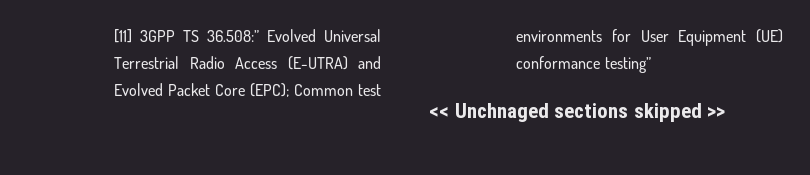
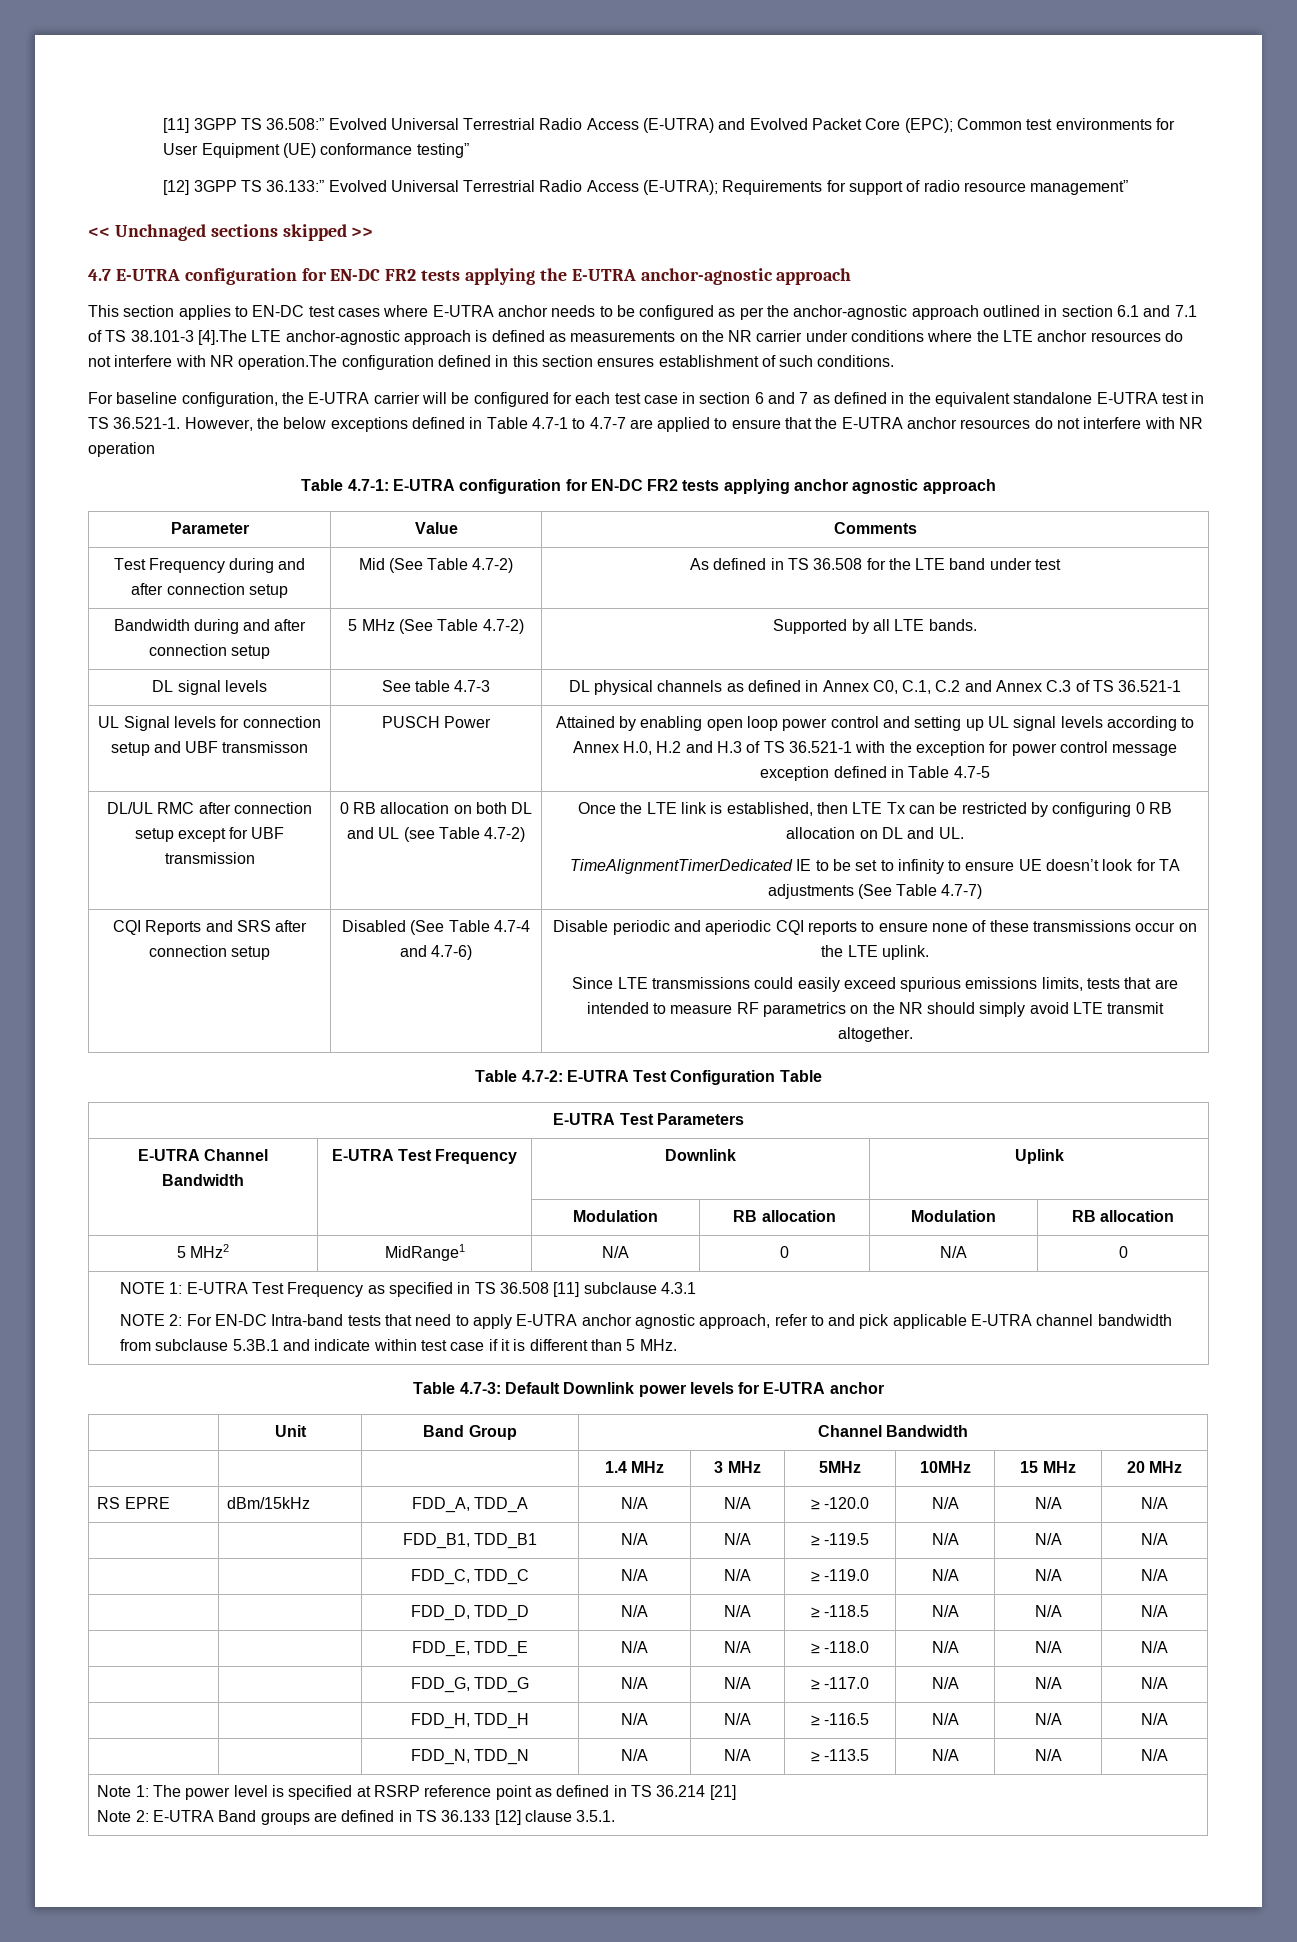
(651, 65) none -> [163,180,1129,195] // [12] 3GPP TS 36.133:” Evolved Universal Terrestrial Radio Access (E-UTRA); Requirements for support of radio resource management”
(726, 112) none -> [88,268,852,285] [88,305,1197,320] [88,330,1184,345] [88,355,895,370] [88,392,1205,407] [88,417,1204,432] [88,442,155,457] [301,479,996,494] [170,522,249,534] [414,522,458,534] [833,522,917,534] [113,558,306,573] [131,583,288,598] [358,558,514,573] [689,558,1062,570] [113,619,307,634] [148,644,271,659] [348,619,524,634] [773,619,977,634] [152,680,267,695] [381,680,491,692] [568,680,1182,695] [98,716,321,731] [110,741,309,756] [381,716,492,728] [555,716,1195,731] [572,741,1178,756] [760,766,990,781] [107,802,312,814] [134,827,285,842] [164,852,255,864] [339,802,533,814] [346,827,526,842] [578,802,1172,817] [786,827,964,839] [569,859,1181,874] [767,884,983,899] [112,920,308,935] [148,945,271,960] [342,920,530,935] [399,945,473,960] [553,920,1197,935] [821,945,929,960] [572,977,1178,992] [586,1002,1165,1017] [837,1027,913,1042] [475,1070,822,1085] [553,1113,744,1125] [137,1149,269,1161] [162,1174,244,1186] [331,1149,518,1164] [665,1149,736,1161] [1014,1149,1064,1164] [573,1210,658,1222] [733,1210,836,1222] [911,1210,996,1222] [1071,1210,1175,1222] [176,1244,230,1258] [384,1244,465,1261] [602,1246,629,1258] [780,1246,789,1258] [940,1246,967,1258] [1118,1246,1128,1258] [120,1282,696,1297] [120,1314,1172,1329] [120,1339,677,1351] [413,1382,884,1397] [274,1425,307,1437] [423,1425,517,1440] [817,1425,969,1437] [604,1461,665,1473] [714,1461,761,1473] [819,1461,861,1473] [919,1461,971,1473] [1020,1461,1076,1473] [1126,1461,1183,1473] [97,1497,170,1509] [227,1497,311,1509] [411,1497,529,1513] [621,1497,648,1509] [724,1497,751,1509] [810,1497,870,1510] [931,1497,959,1509] [1034,1497,1062,1509] [1141,1497,1168,1509] [402,1533,538,1549] [621,1533,648,1545] [724,1533,751,1545] [810,1533,870,1546] [931,1533,959,1545] [1034,1533,1062,1545] [1141,1533,1168,1545] [410,1569,530,1585] [621,1569,648,1581] [724,1569,751,1581] [810,1569,870,1582] [931,1569,959,1581] [1034,1569,1062,1581] [1141,1569,1168,1581] [410,1605,530,1621] [621,1605,648,1617] [724,1605,751,1617] [810,1605,870,1618] [931,1605,959,1617] [1034,1605,1062,1617] [1141,1605,1168,1617] [411,1641,529,1657] [621,1641,648,1653] [724,1641,751,1653] [810,1641,870,1654] [931,1641,959,1653] [1034,1641,1062,1653] [1141,1641,1168,1653] [410,1677,530,1693] [621,1677,648,1689] [724,1677,751,1689] [810,1677,870,1690] [931,1677,959,1689] [1034,1677,1062,1689] [1141,1677,1168,1689] [410,1713,530,1729] [621,1713,648,1725] [724,1713,751,1725] [810,1713,870,1726] [931,1713,959,1725] [1034,1713,1062,1725] [1141,1713,1168,1725] [410,1749,530,1765] [621,1749,648,1761] [724,1749,751,1761] [810,1749,870,1762] [931,1749,959,1761] [1034,1749,1062,1761] [1141,1749,1168,1761] [97,1785,736,1800] [97,1810,616,1825] // 4.7 E-UTRA configuration for EN-DC FR2 tests applying the E-UTRA anchor-agnostic approach // This section applies to EN-DC test cases where E-UTRA anchor needs to be configured as per the anchor-agnostic approach outlined in section 6.1 and 7.1 of TS 38.101-3 [4].The LTE anchor-agnostic approach is defined as measurements on the NR carrier under conditions where the LTE anchor resources do not interfere with NR operation.The configuration defined in this section ensures establishment of such conditions. // For baseline configuration, the E-UTRA carrier will be configured for each test case in section 6 and 7 as defined in the equivalent standalone E-UTRA test in TS 36.521-1. However, the below exceptions defined in Table 4.7-1 to 4.7-7 are applied to ensure that the E-UTRA anchor resources do not interfere with NR operation // Table 4.7-1: E-UTRA configuration for EN-DC FR2 tests applying anchor agnostic approach // Parameter | Value | Comments // Test Frequency during and after connection setup | Mid (See Table 4.7-2) | As defined in TS 36.508 for the LTE band under test // Bandwidth during and after connection setup | 5 MHz (See Table 4.7-2) | Supported by all LTE bands. // DL signal levels | See table 4.7-3 | DL physical channels as defined in Annex C0, C.1, C.2 and Annex C.3 of TS 36.521-1 // UL Signal levels for connection setup and UBF transmisson | PUSCH Power | Attained by enabling open loop power control and setting up UL signal levels according to Annex H.0, H.2 and H.3 of TS 36.521-1 with the exception for power control message exception defined in Table 4.7-5 // DL/UL RMC after connection setup except for UBF transmission | 0 RB allocation on both DL and UL (see Table 4.7-2) | Once the LTE link is established, then LTE Tx can be restricted by configuring 0 RB allocation on DL and UL. // TimeAlignmentTimerDedicated IE to be set to infinity to ensure UE doesn’t look for TA adjustments (See Table 4.7-7) // CQI Reports and SRS after connection setup | Disabled (See Table 4.7-4 and 4.7-6) | Disable periodic and aperiodic CQI reports to ensure none of these transmissions occur on the LTE uplink. // Since LTE transmissions could easily exceed spurious emissions limits, tests that are intended to measure RF parametrics on the NR should simply avoid LTE transmit altogether. // Table 4.7-2: E-UTRA Test Configuration Table // E-UTRA Test Parameters // E-UTRA Channel Bandwidth | E-UTRA Test Frequency | Downlink | Uplink // | | Modulation | RB allocation | Modulation | RB allocation // 5 MHz2 | MidRange1 | N/A | 0 | N/A | 0 // NOTE 1: E-UTRA Test Frequency as specified in TS 36.508 [11] subclause 4.3.1 // NOTE 2: For EN-DC Intra-band tests that need to apply E-UTRA anchor agnostic approach, refer to and pick applicable E-UTRA channel bandwidth from subclause 5.3B.1 and indicate within test case if it is different than 5 MHz. // Table 4.7-3: Default Downlink power levels for E-UTRA anchor // | Unit | Band Group | Channel Bandwidth // | | | 1.4 MHz | 3 MHz | 5MHz | 10MHz | 15 MHz | 20 MHz // RS EPRE | dBm/15kHz | FDD_A, TDD_A | N/A | N/A | ≥ -120.0 | N/A | N/A | N/A // | | FDD_B1, TDD_B1 | N/A | N/A | ≥ -119.5 | N/A | N/A | N/A // | | FDD_C, TDD_C | N/A | N/A | ≥ -119.0 | N/A | N/A | N/A // | | FDD_D, TDD_D | N/A | N/A | ≥ -118.5 | N/A | N/A | N/A // | | FDD_E, TDD_E | N/A | N/A | ≥ -118.0 | N/A | N/A | N/A // | | FDD_G, TDD_G | N/A | N/A | ≥ -117.0 | N/A | N/A | N/A // | | FDD_H, TDD_H | N/A | N/A | ≥ -116.5 | N/A | N/A | N/A // | | FDD_N, TDD_N | N/A | N/A | ≥ -113.5 | N/A | N/A | N/A // Note 1: The power level is specified at RSRP reference point as defined in TS 36.214 [21] // Note 2: E-UTRA Band groups are defined in TS 36.133 [12] clause 3.5.1.

